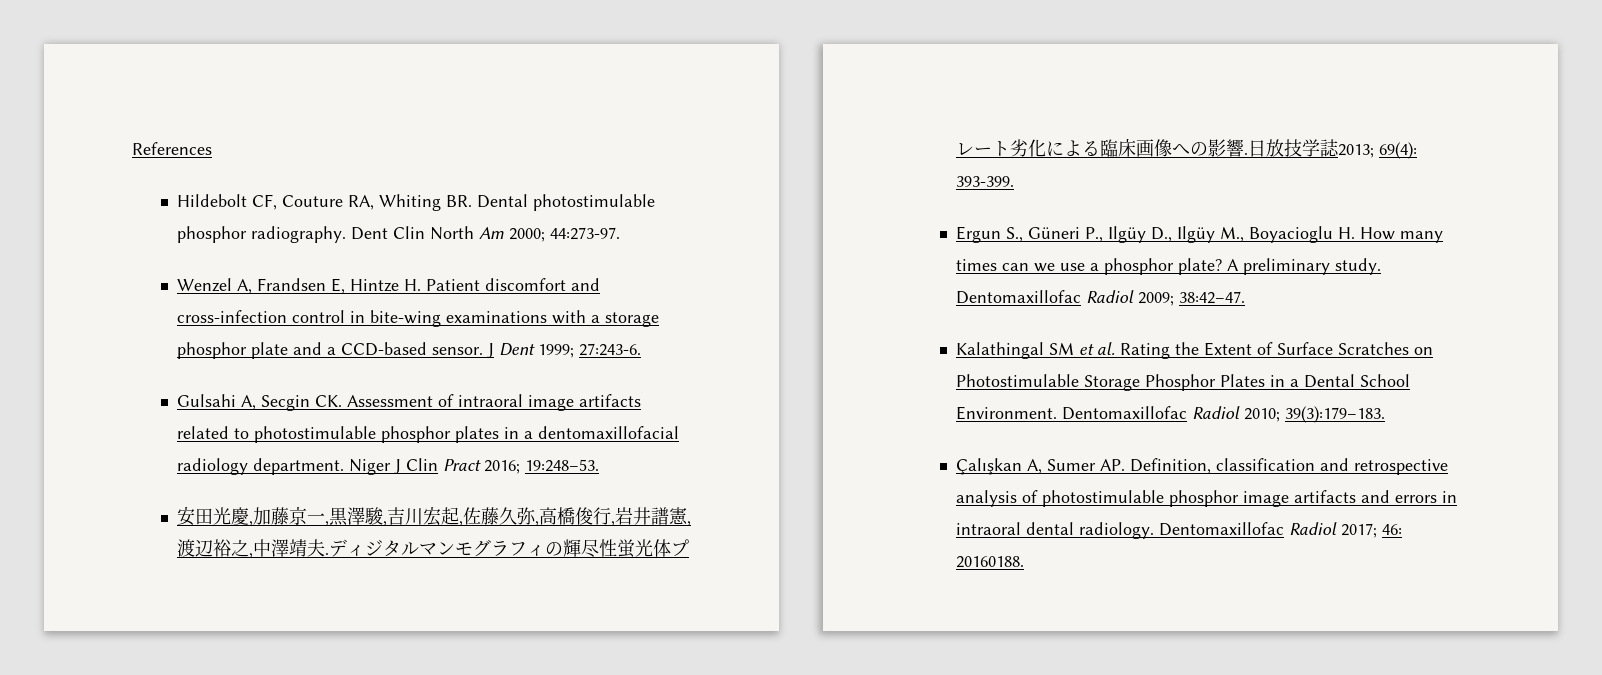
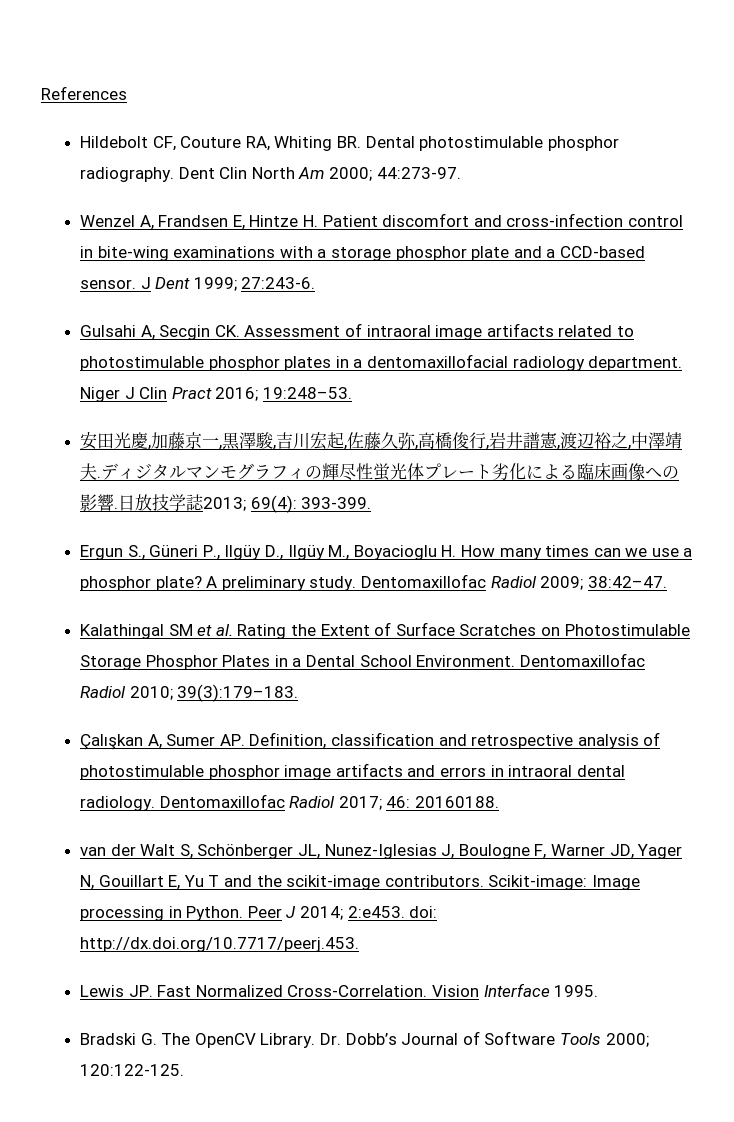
(1024, 562) none -> [80,844,683,859] [80,875,640,890] [80,906,438,921] [80,937,360,952] [80,983,599,997] [80,1031,649,1048] [80,1064,185,1076] // van der Walt S, Schönberger JL, Nunez-Iglesias J, Boulogne F, Warner JD, Yager N, Gouillart E, Yu T and the scikit-image contributors. Scikit-image: Image processing in Python. Peer J 2014; 2:e453. doi: http://dx.doi.org/10.7717/peerj.453. // Lewis JP. Fast Normalized Cross-Correlation. Vision Interface 1995. // Bradski G. The OpenCV Library. Dr. Dobb’s Journal of Software Tools 2000; 120:122-125.

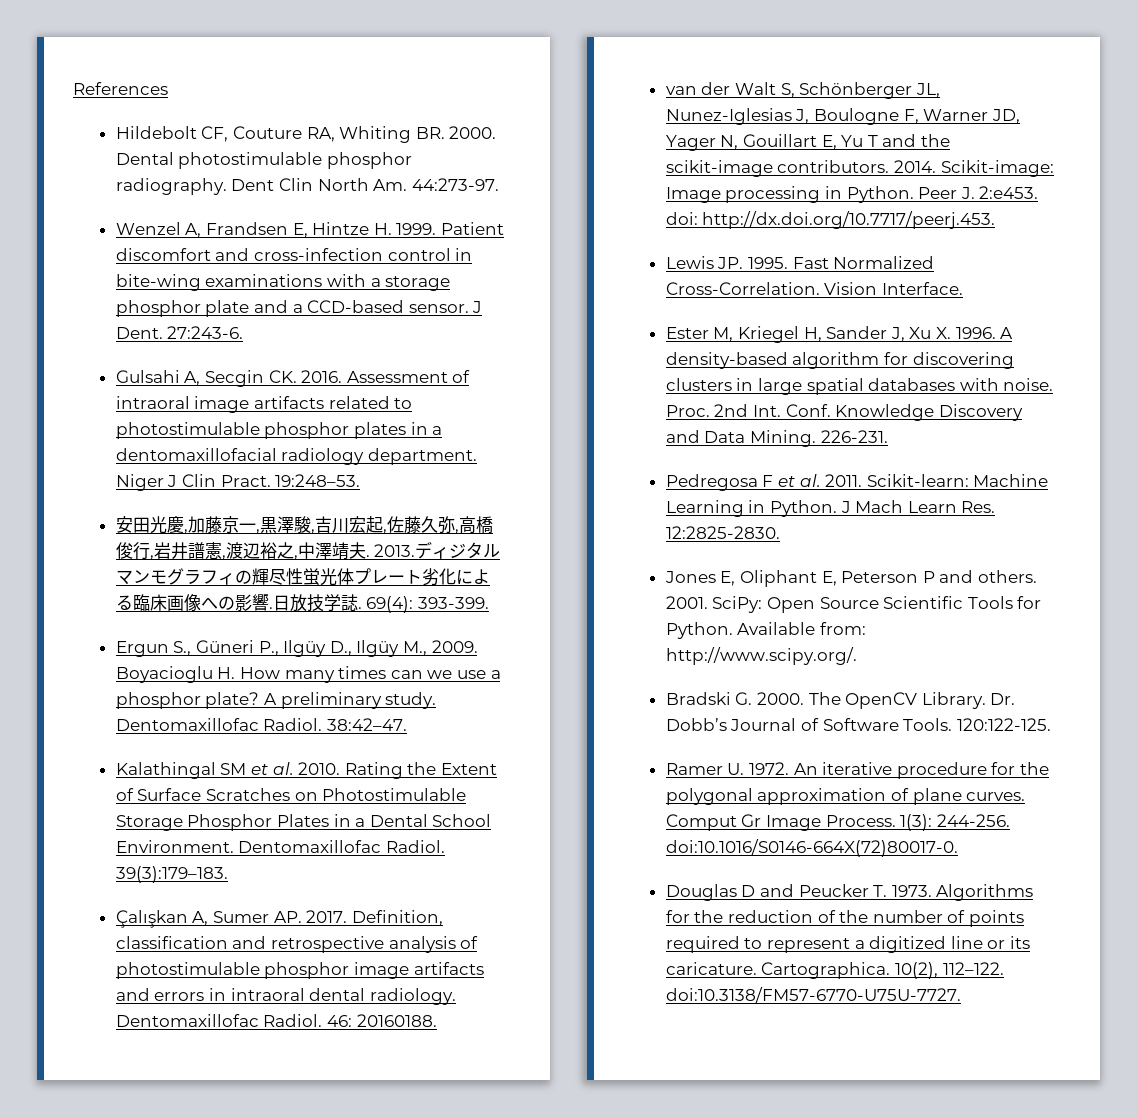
(361, 142) none -> [449,126,497,139] 2000.
[298,167,372,181] Am 2000; -> [373,179,408,191] Am.
(318, 221) none -> [396,223,437,235] 1999.
[155,277,237,291] Dent 1999; -> [115,327,163,339] Dent.
(240, 331) none -> [301,370,343,383] 2016.
[171,387,259,401] Pract 2016; -> [220,475,271,487] Pract.
(102, 477) none -> [374,544,416,557] 2013.
[203,497,247,511] 2013; -> [357,607,362,609] .
(350, 552) none -> [431,640,478,653] 2009.
[490,576,584,590] Radiol 2009; -> [263,718,323,731] Radiol.
(233, 630) none -> [298,762,341,775] 2010.
[80,686,173,700] Radiol 2010; -> [385,840,445,853] Radiol.
(245, 740) none -> [306,910,348,923] 2017.
[289,796,382,810] Radiol 2017; -> [263,1014,323,1027] Radiol.
(484, 881) none -> [893,160,936,173] 2014.
[286,906,343,920] J 2014; -> [960,187,975,199] J.
(153, 991) none -> [747,257,788,269] 1995.
[483,983,599,997] Interface 1995. -> [881,282,963,295] [665,326,1014,343] [665,352,1014,369] [665,378,1054,395] [665,404,1023,421] [665,430,888,447] [665,474,1049,491] [665,500,996,517] [665,526,780,539] [664,570,1037,587] [665,596,1042,613] [665,622,866,639] [665,647,857,665] Interface. // Ester M, Kriegel H, Sander J, Xu X. 1996. A density-based algorithm for discovering clusters in large spatial databases with noise. Proc. 2nd Int. Conf. Knowledge Discovery and Data Mining. 226-231. // Pedregosa F et al. 2011. Scikit-learn: Machine Learning in Python. J Mach Learn Res. 12:2825-2830. // Jones E, Oliphant E, Peterson P and others. 2001. SciPy: Open Source Scientific Tools for Python. Available from: http://www.scipy.org/.
(157, 1039) none -> [756,692,804,705] 2000.
[559,1033,649,1047] Tools 2000; -> [903,718,953,731] Tools.
(185, 1070) none -> [665,762,1049,779] [665,788,1026,805] [665,814,1010,831] [665,839,958,857] [665,884,1034,901] [665,910,1024,927] [665,936,1030,953] [665,962,1004,979] [665,987,961,1003] // Ramer U. 1972. An iterative procedure for the polygonal approximation of plane curves. Comput Gr Image Process. 1(3): 244-256. doi:10.1016/S0146-664X(72)80017-0. // Douglas D and Peucker T. 1973. Algorithms for the reduction of the number of points required to represent a digitized line or its caricature. Cartographica. 10(2), 112–122. doi:10.3138/FM57-6770-U75U-7727.

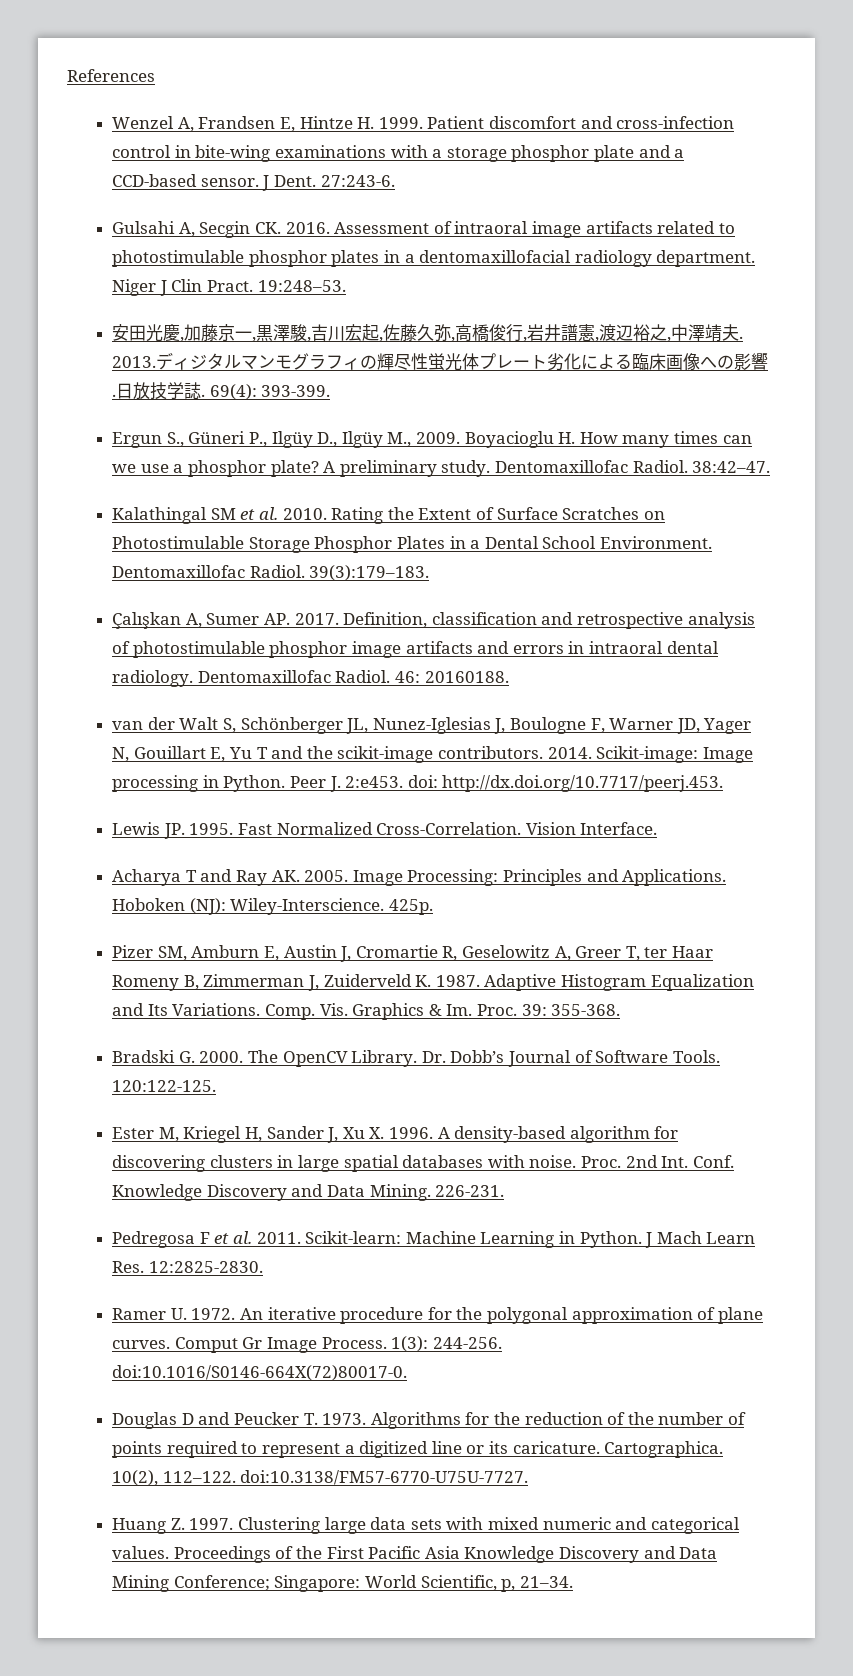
[115,126,497,143] [115,152,412,169] [115,178,499,195] // Hildebolt CF, Couture RA, Whiting BR. 2000. Dental photostimulable phosphor radiography. Dent Clin North Am. 44:273-97. -> (155, 75) none
(963, 288) none -> [112,869,727,886] [112,898,434,915] [112,945,713,962] [112,974,754,991] [112,1003,621,1020] [112,1050,720,1067] [112,1080,217,1092] // Acharya T and Ray AK. 2005. Image Processing: Principles and Applications. Hoboken (NJ): Wiley-Interscience. 425p. // Pizer SM, Amburn E, Austin J, Cromartie R, Geselowitz A, Greer T, ter Haar Romeny B, Zimmerman J, Zuiderveld K. 1987. Adaptive Histogram Equalization and Its Variations. Comp. Vis. Graphics & Im. Proc. 39: 355-368. // Bradski G. 2000. The OpenCV Library. Dr. Dobb’s Journal of Software Tools. 120:122-125.
[664,570,1037,587] [665,596,1042,613] [665,622,866,639] [665,647,857,665] [665,692,1016,709] [665,718,1051,731] // Jones E, Oliphant E, Peterson P and others. 2001. SciPy: Open Source Scientific Tools for Python. Available from: http://www.scipy.org/. // Bradski G. 2000. The OpenCV Library. Dr. Dobb’s Journal of Software Tools. 120:122-125. -> (263, 1267) none
(961, 995) none -> [112,1517,740,1534] [112,1546,718,1563] [112,1575,573,1592] // Huang Z. 1997. Clustering large data sets with mixed numeric and categorical values. Proceedings of the First Pacific Asia Knowledge Discovery and Data Mining Conference; Singapore: World Scientific, p, 21–34.

